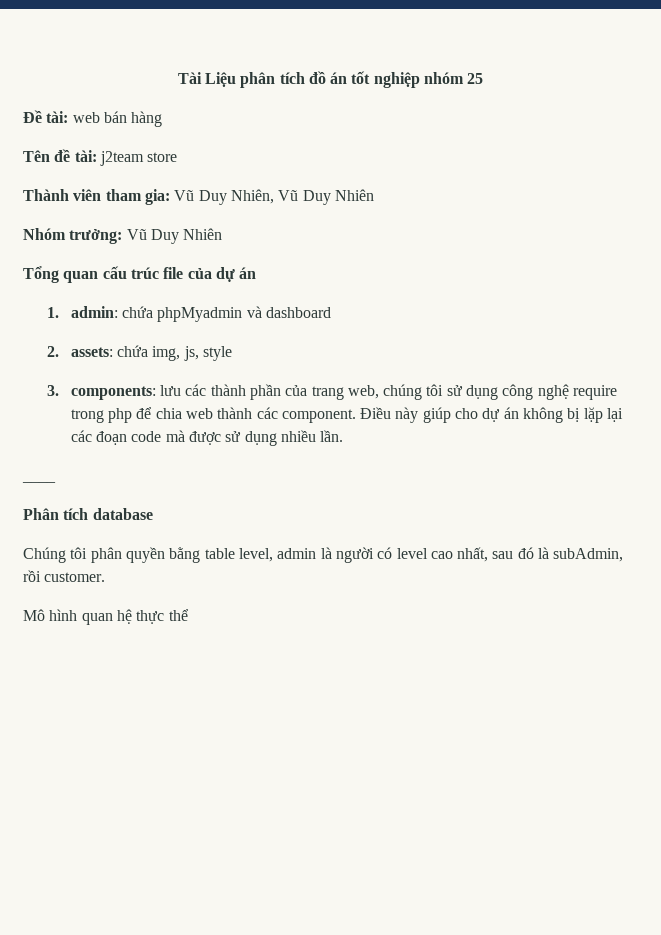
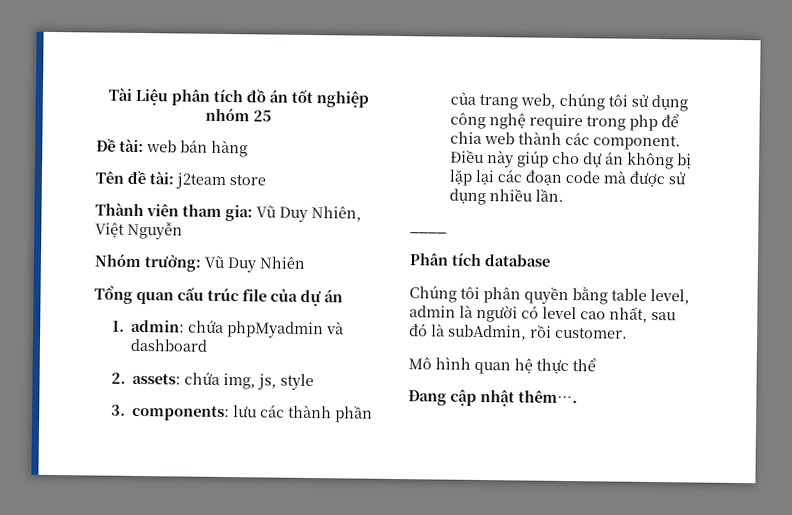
[278,189,374,205] Vũ Duy Nhiên -> [95,221,183,240] Việt Nguyễn
(189, 615) none -> [408,388,578,407] // Đang cập nhật thêm….

